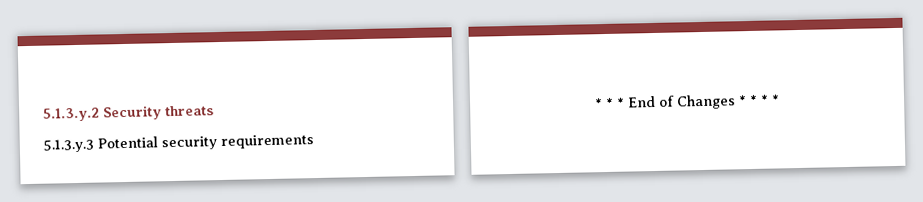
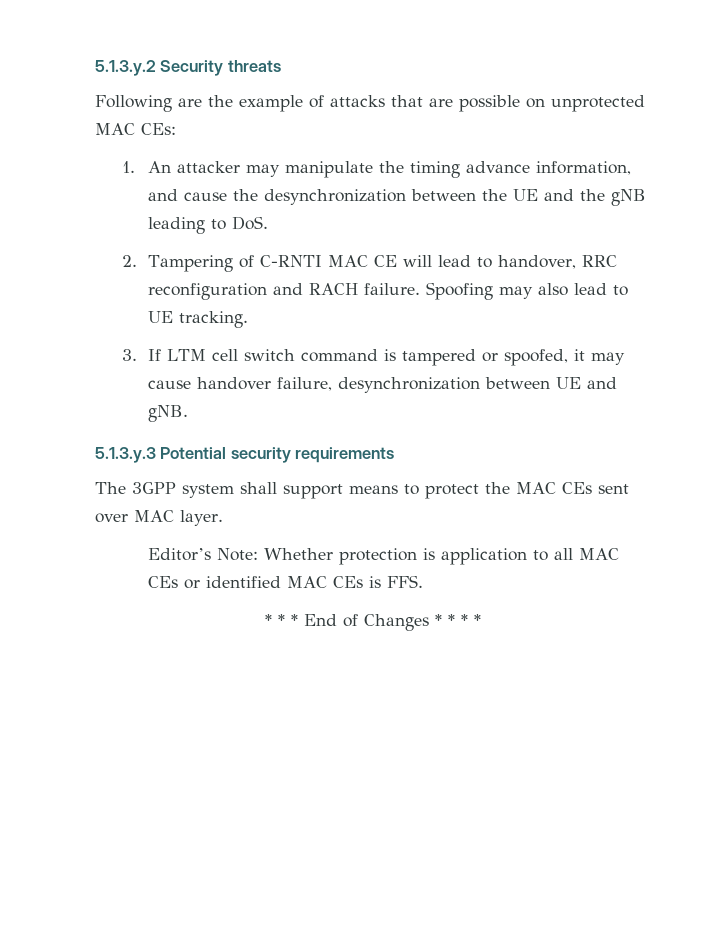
[43,134,314,153] 5.1.3.y.3 Potential security requirements -> [95,95,645,112] [95,123,176,135] [121,161,632,178] [148,189,647,206] [148,216,269,234] [121,255,618,272] [148,282,629,300] [148,311,249,328] [121,349,626,366] [148,377,618,393] [148,405,189,422] [95,447,395,463] [95,482,629,499] [95,510,223,526] [148,548,620,565] [148,575,424,589] Following are the example of attacks that are possible on unprotected MAC CEs: // 1. An attacker may manipulate the timing advance information, and cause the desynchronization between the UE and the gNB leading to DoS. // 2. Tampering of C-RNTI MAC CE will lead to handover, RRC reconfiguration and RACH failure. Spoofing may also lead to UE tracking. // 3. If LTM cell switch command is tampered or spoofed, it may cause handover failure, desynchronization between UE and gNB. // 5.1.3.y.3 Potential security requirements // The 3GPP system shall support means to protect the MAC CEs sent over MAC layer. // Editor’s Note: Whether protection is application to all MAC CEs or identified MAC CEs is FFS.

